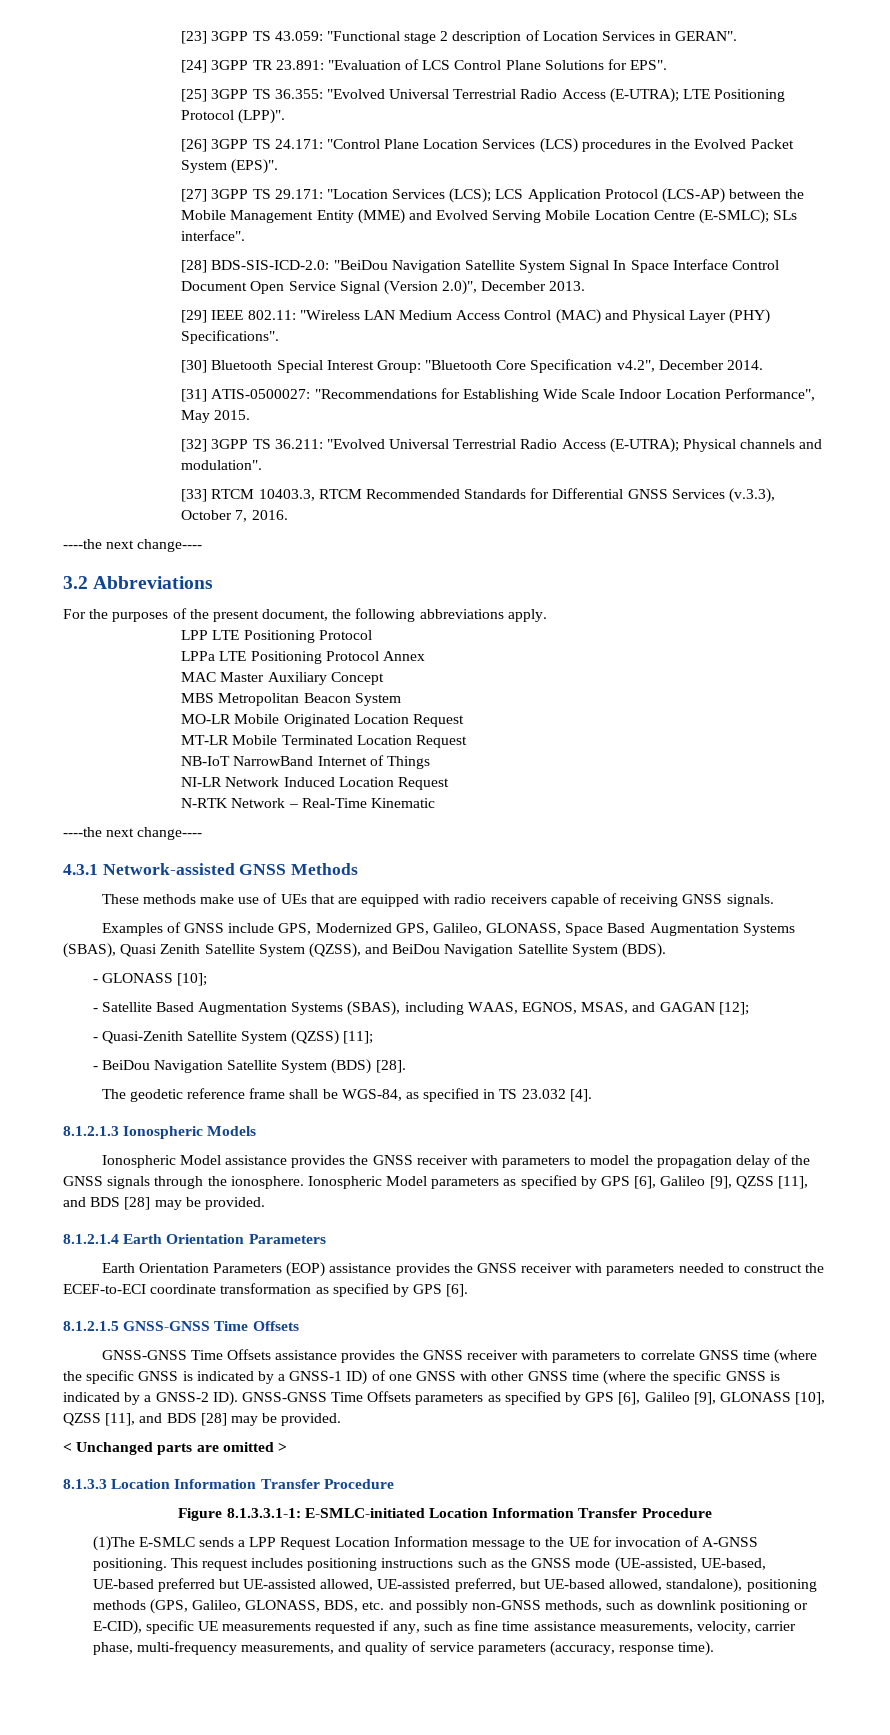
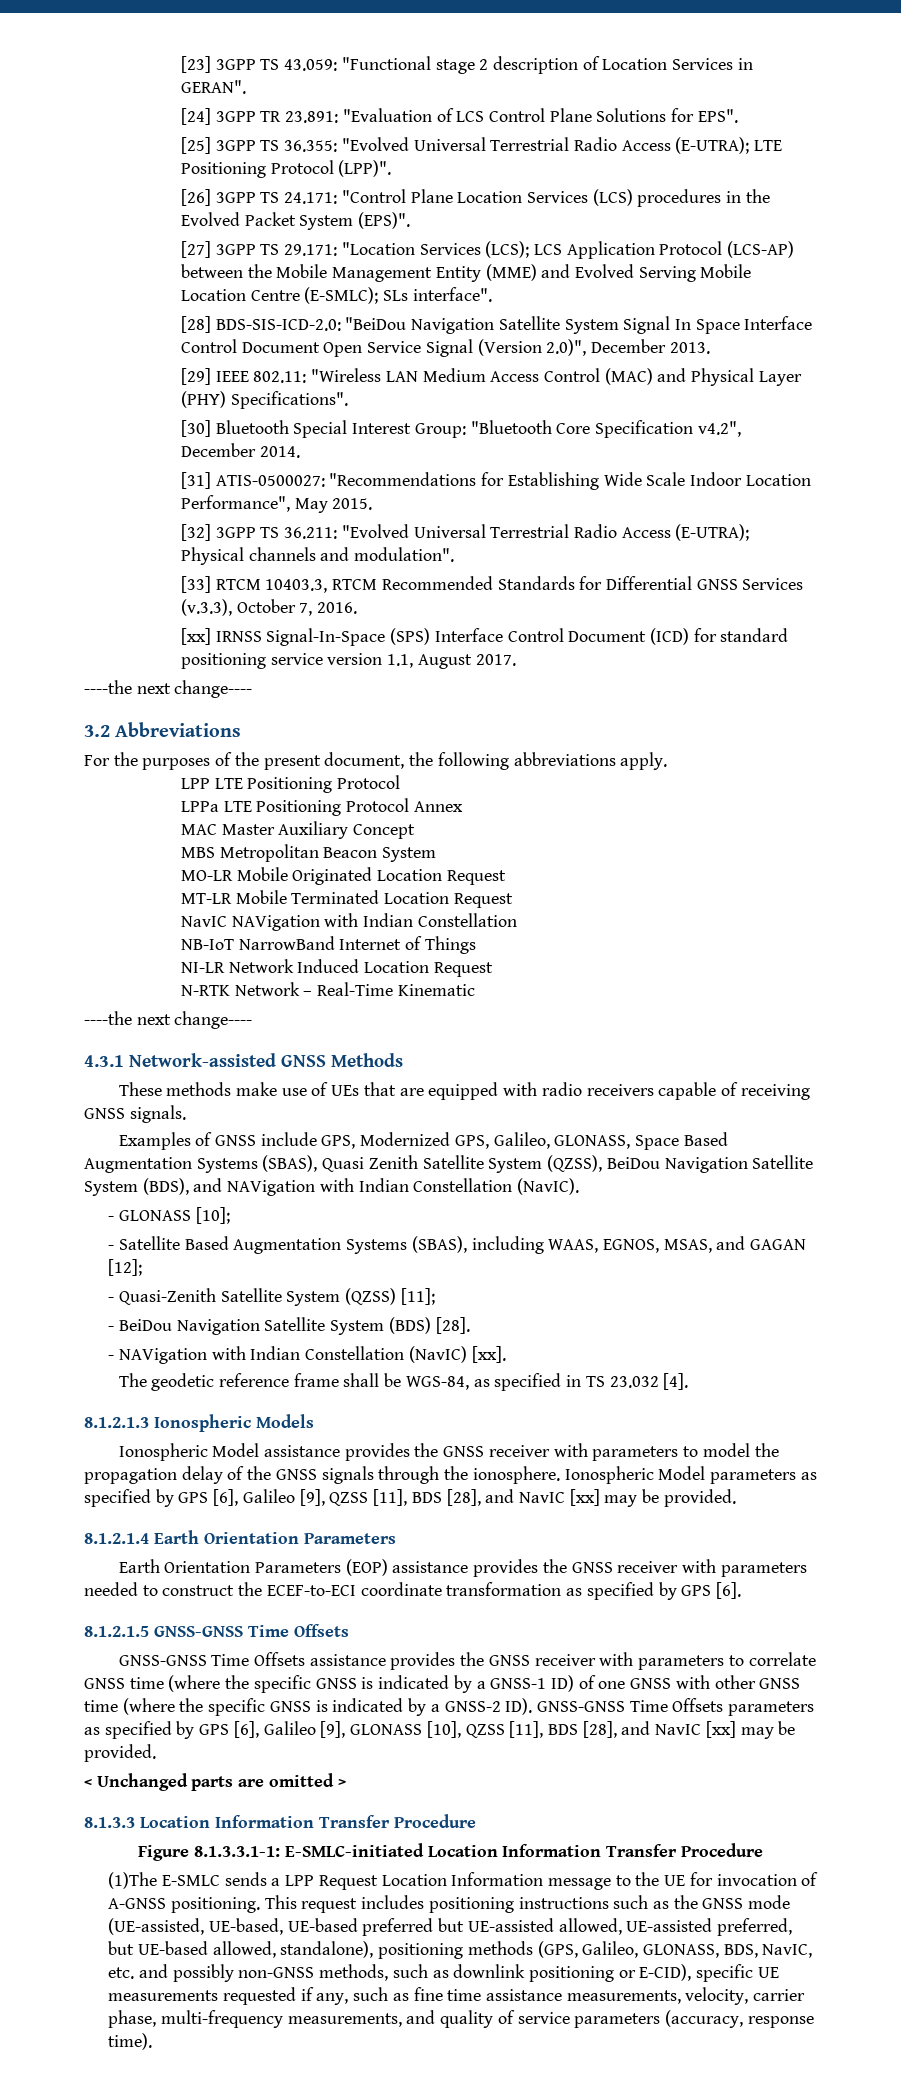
(288, 515) none -> [180,628,789,646] [180,653,516,669] // [xx] IRNSS Signal-In-Space (SPS) Interface Control Document (ICD) for standard positioning service version 1.1, August 2017.
(467, 741) none -> [180,913,517,931] // NavIC NAVigation with Indian Constellation
[365,943,667,958] and BeiDou Navigation Satellite System (BDS). -> [606,1155,814,1173] [84,1178,580,1196] BeiDou Navigation Satellite System (BDS), and NAVigation with Indian Constellation (NavIC).
(406, 1066) none -> [108,1346,506,1364] // - NAVigation with Indian Constellation (NavIC) [xx].
[63,1197,151,1210] and BDS [28] -> [411,1489,600,1506] BDS [28], and NavIC [xx]
[139,1413,227,1426] and BDS [28] -> [547,1721,736,1738] BDS [28], and NavIC [xx]
(359, 1606) none -> [762,1944,813,1958] NavIC,

